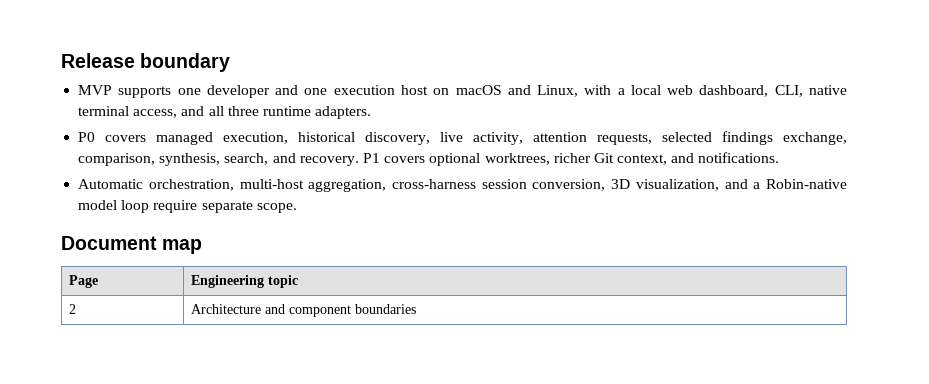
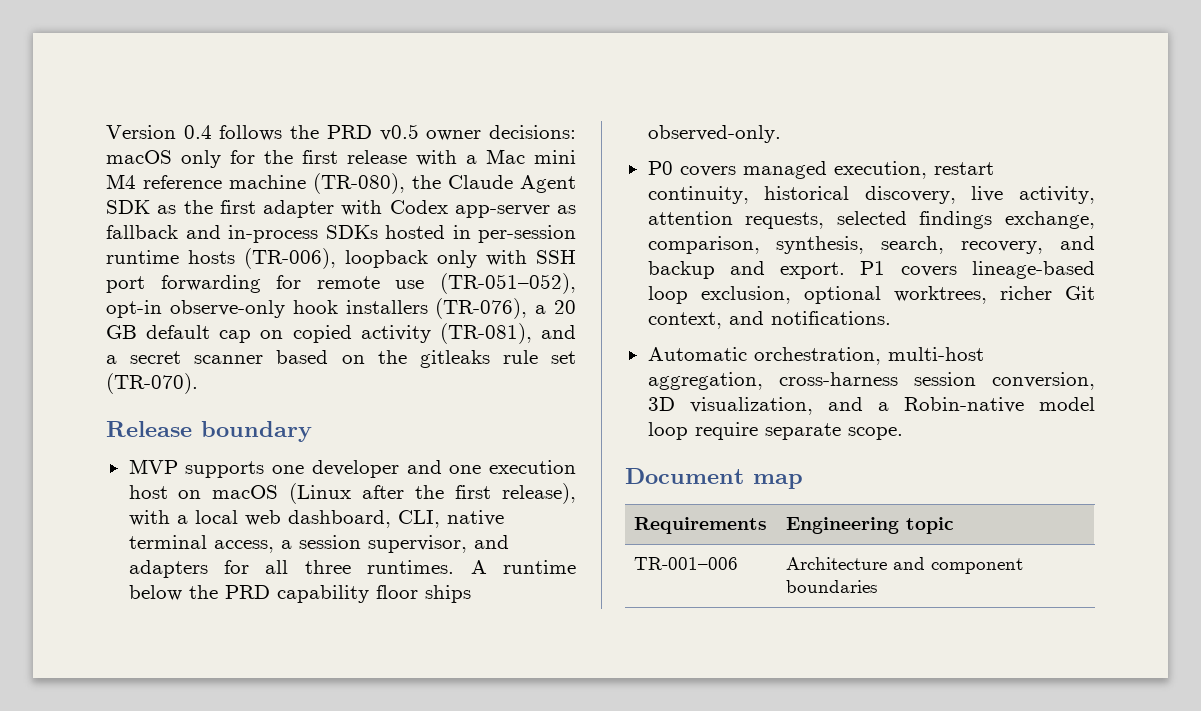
(61, 60) none -> [106,124,576,141] [106,149,576,168] [106,173,576,194] [106,200,576,218] [106,225,576,243] [106,248,576,269] [106,273,576,294] [106,298,576,319] [106,323,576,344] [106,350,576,368] [106,373,198,394] Version 0.4 follows the PRD v0.5 owner decisions: macOS only for the first release with a Mac mini M4 reference machine (TR-080), the Claude Agent SDK as the first adapter with Codex app-server as fallback and in-process SDKs hosted in per-session runtime hosts (TR-006), loopback only with SSH port forwarding for remote use (TR-051–052), opt-in observe-only hook installers (TR-076), a 20 GB default cap on copied activity (TR-081), and a secret scanner based on the gitleaks rule set (TR-070). //
[507,85,579,97] and Linux, -> [289,483,576,504] (Linux after the first release),
[181,106,372,119] and all three runtime adapters. -> [280,535,509,553] [128,560,576,578] [128,585,471,603] [647,125,781,143] a session supervisor, and adapters for all three runtimes. A runtime below the PRD capability floor ships observed-only.
(289, 138) none -> [933,162,994,175] [647,186,749,204] restart continuity,
[272,153,426,166] and recovery. P1 covers -> [961,236,1095,254] [647,261,1095,279] [647,286,791,304] recovery, and backup and export. P1 covers lineage-based loop exclusion,
[68,275,98,288] Page -> [634,517,768,534] Requirements
[68,304,76,314] 2 -> [634,557,739,570] TR-001–006

